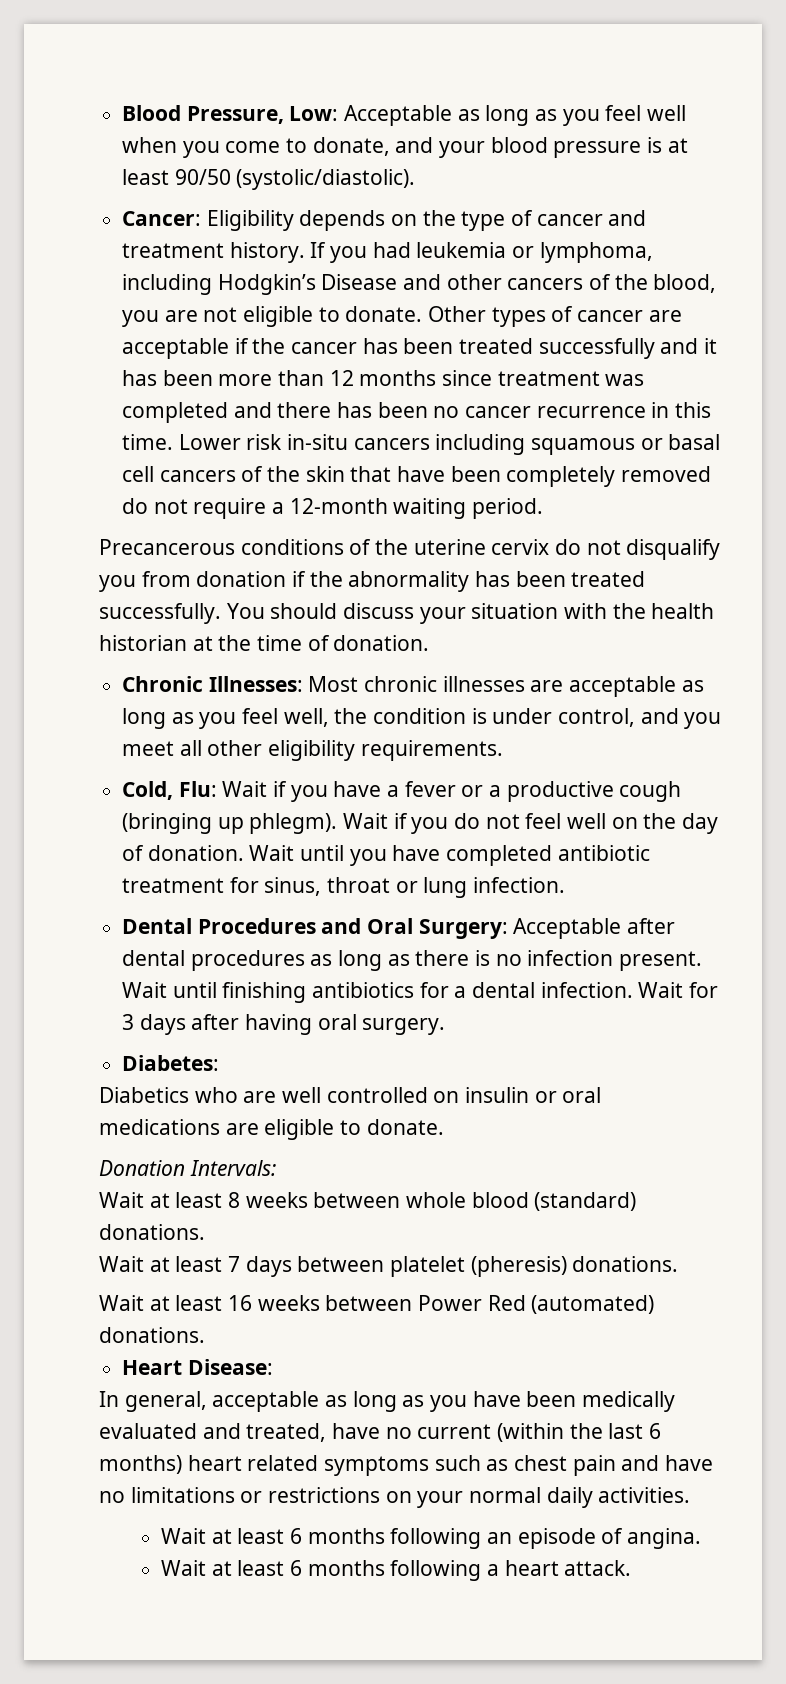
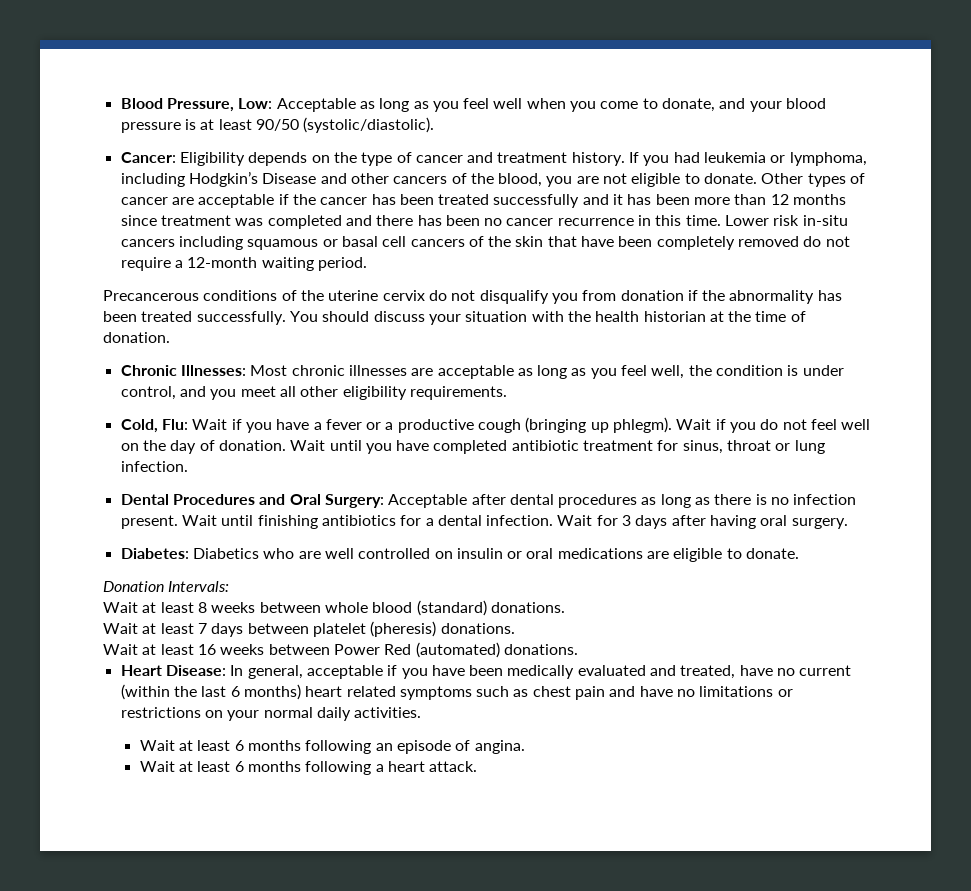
(220, 1063) // -> (189, 553) none
(273, 1367) // -> (226, 670) none
[325,1391,425,1412] as long as -> [387,665,398,676] if

